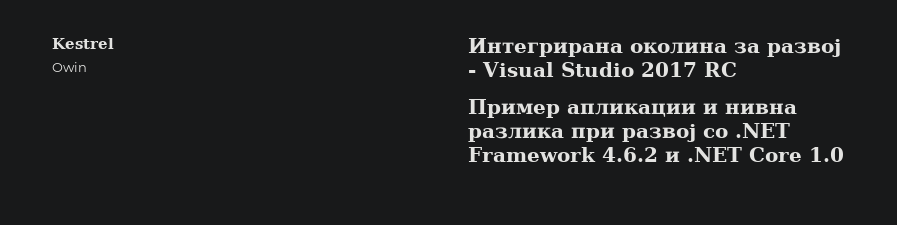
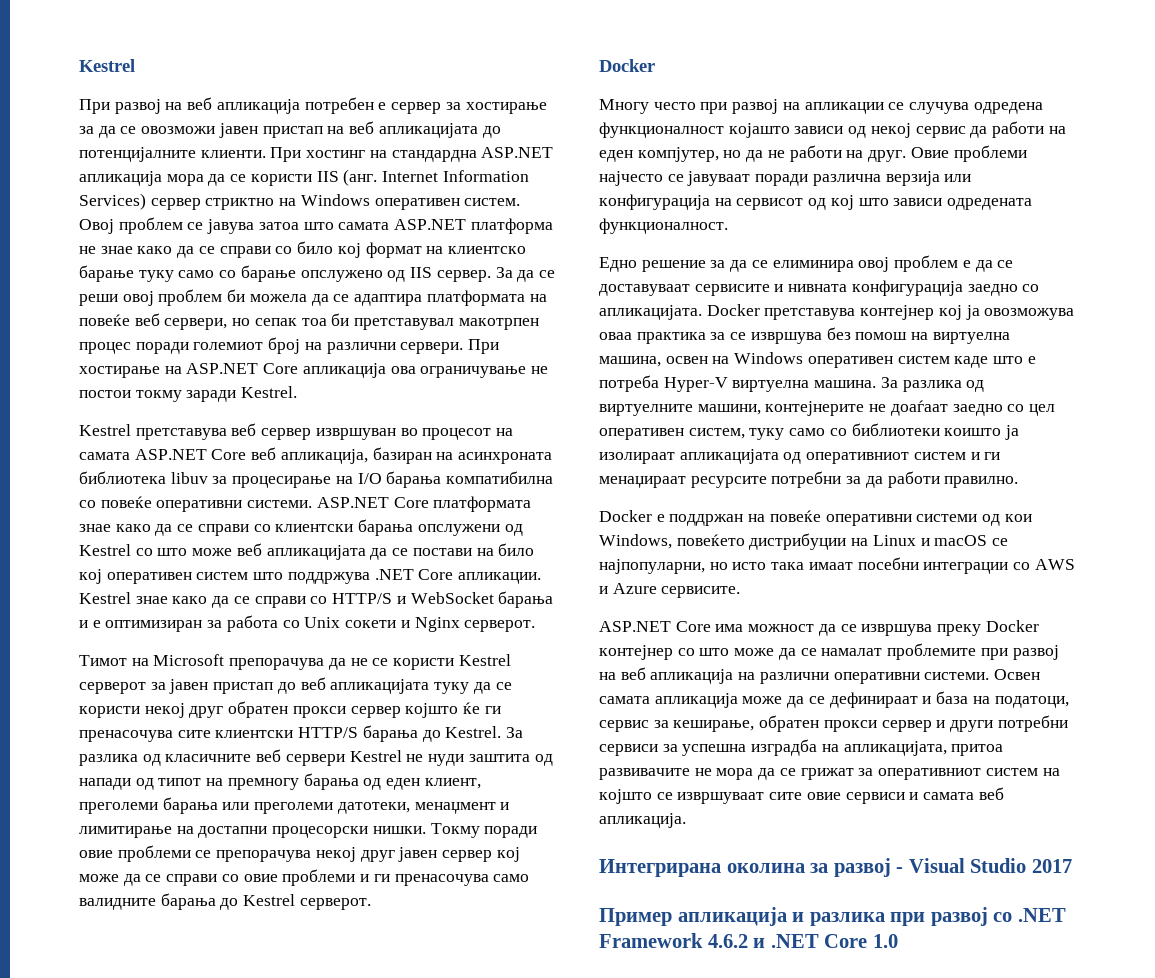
[52,62,87,72] Owin -> [79,97,547,114] [79,121,501,138] [79,147,554,162] [79,169,529,186] [79,193,521,210] [79,217,553,234] [79,241,526,258] [79,265,555,282] [79,289,547,306] [79,313,539,330] [79,337,500,354] [79,363,549,378] [79,386,298,402] [79,423,514,440] [79,447,553,464] [79,471,554,488] [79,496,532,512] [79,519,523,536] [79,543,535,560] [79,569,542,584] [79,591,554,608] [79,615,536,632] [79,654,511,670] [79,677,512,694] [79,701,501,718] [79,725,524,742] [79,749,553,766] [79,773,481,790] [79,797,510,814] [79,823,538,838] [79,845,520,862] [79,869,530,886] [79,893,371,910] [599,59,655,72] [599,99,1043,114] [599,121,1066,138] [599,145,1027,162] [599,171,972,186] [599,194,1033,210] [599,218,728,234] [599,255,1014,272] [599,280,1040,296] [599,304,1075,320] [599,327,1010,344] [599,352,1036,368] [599,375,985,392] [599,400,1056,416] [599,423,1020,440] [599,449,1001,464] [599,471,1019,488] [599,510,1032,526] [599,533,1009,550] [599,557,1075,574] [599,583,741,598] [599,620,1039,636] [599,643,1059,660] [599,667,1041,684] [599,691,1069,708] [599,715,1068,732] [599,739,1004,756] [599,768,1060,780] [599,787,1004,804] [599,813,686,828] При развој на веб апликација потребен е сервер за хостирање за да се овозможи јавен пристап на веб апликацијата до потенцијалните клиенти. При хостинг на стандардна ASP.NET апликација мора да се користи IIS (анг. Internet Information Services) сервер стриктно на Windows оперативен систем. Овој проблем се јавува затоа што самата ASP.NET платформа не знае како да се справи со било кој формат на клиентско барање туку само со барање опслужено од IIS сервер. За да се реши овој проблем би можела да се адаптира платформата на повеќе веб сервери, но сепак тоа би претставувал макотрпен процес поради големиот број на различни сервери. При хостирање на ASP.NET Core апликација ова ограничување не постои токму заради Kestrel. // Kestrel претставува веб сервер извршуван во процесот на самата ASP.NET Core веб апликација, базиран на асинхроната библиотека libuv за процесирање на I/O барања компатибилна со повеќе оперативни системи. ASP.NET Core платформата знае како да се справи со клиентски барања опслужени од Kestrel со што може веб апликацијата да се постави на било кој оперативен систем што поддржува .NET Core апликации. Kestrel знае како да се справи со HTTP/S и WebSocket барања и е оптимизиран за работа со Unix сокети и Nginx серверот. // Тимот на Microsoft препорачува да не се користи Kestrel серверот за јавен пристап до веб апликацијата туку да се користи некој друг обратен прокси сервер којшто ќе ги пренасочува сите клиентски HTTP/S барања до Kestrel. За разлика од класичните веб сервери Kestrel не нуди заштита од напади од типот на премногу барања од еден клиент, преголеми барања или преголеми датотеки, менаџмент и лимитирање на достапни процесорски нишки. Токму поради овие проблеми се препорачува некој друг јавен сервер кој може да се справи со овие проблеми и ги пренасочува само валидните барања до Kestrel серверот. // Docker // Многу често при развој на апликации се случува одредена функционалност којашто зависи од некој сервис да работи на еден компјутер, но да не работи на друг. Овие проблеми најчесто се јавуваат поради различна верзија или конфигурација на сервисот од кој што зависи одредената функционалност. // Едно решение за да се елиминира овој проблем е да се доставуваат сервисите и нивната конфигурација заедно со апликацијата. Docker претставува контејнер кој ја овозможува оваа практика за се извршува без помош на виртуелна машина, освен на Windows оперативен систем каде што е потреба Hyper-V виртуелна машина. За разлика од виртуелните машини, контејнерите не доаѓаат заедно со цел оперативен систем, туку само со библиотеки коишто ја изолираат апликацијата од оперативниот систем и ги менаџираат ресурсите потребни за да работи правилно. // Docker е поддржан на повеќе оперативни системи од кои Windows, повеќето дистрибуции на Linux и macOS се најпопуларни, но исто така имаат посебни интеграции со AWS и Azure сервисите. // ASP.NET Core има можност да се извршува преку Docker контејнер со што може да се намалат проблемите при развој на веб апликација на различни оперативни системи. Освен самата апликација може да се дефинираат и база на податоци, сервис за кеширање, обратен прокси сервер и други потребни сервиси за успешна изградба на апликацијата, притоа развивачите не мора да се грижат за оперативниот систем на којшто се извршуваат сите овие сервиси и самата веб апликација.
[704,62,737,77] RC -> (1072, 866) none
[567,103,797,117] апликации и нивна -> [677,907,805,926] апликација и

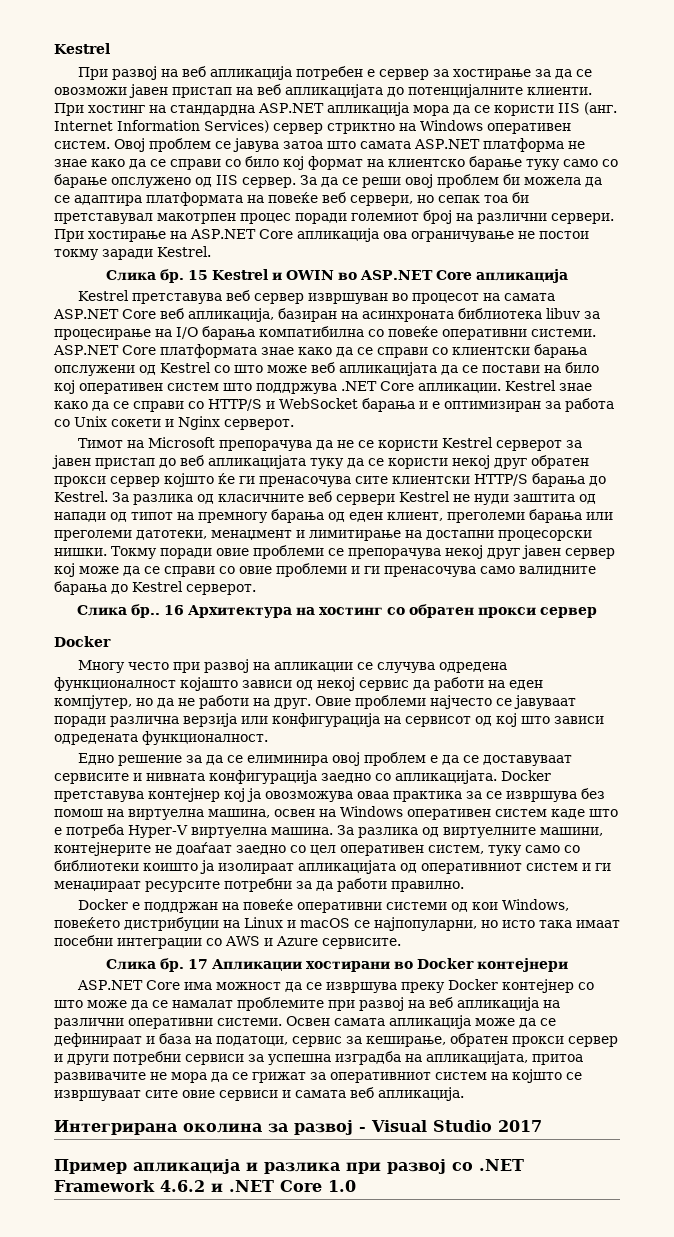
(298, 392) none -> [106,269,568,283] // Слика бр. 15 Kestrel и OWIN во ASP.NET Core апликација
(371, 904) none -> [77,604,597,618] // Слика бр.. 16 Архитектура на хостинг со обратен прокси сервер
(741, 592) none -> [106,958,568,972] // Слика бр. 17 Апликации хостирани во Docker контејнери

